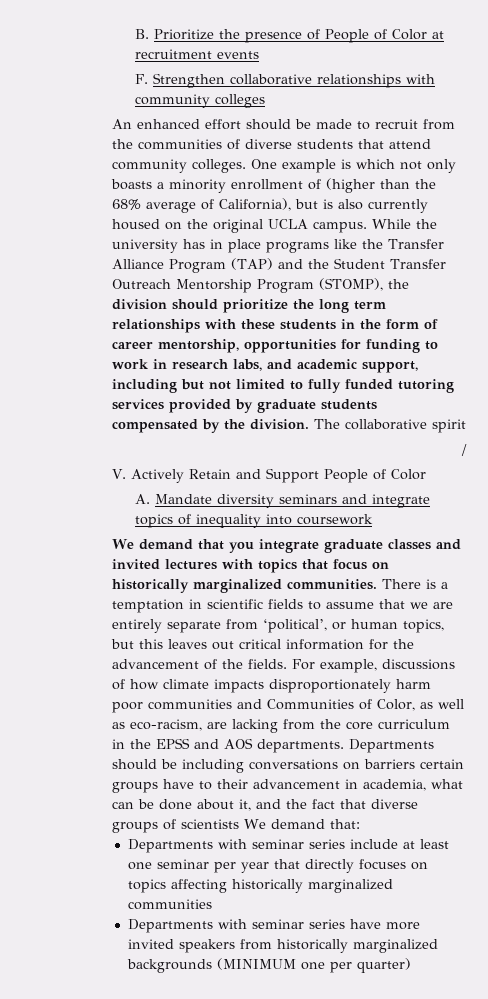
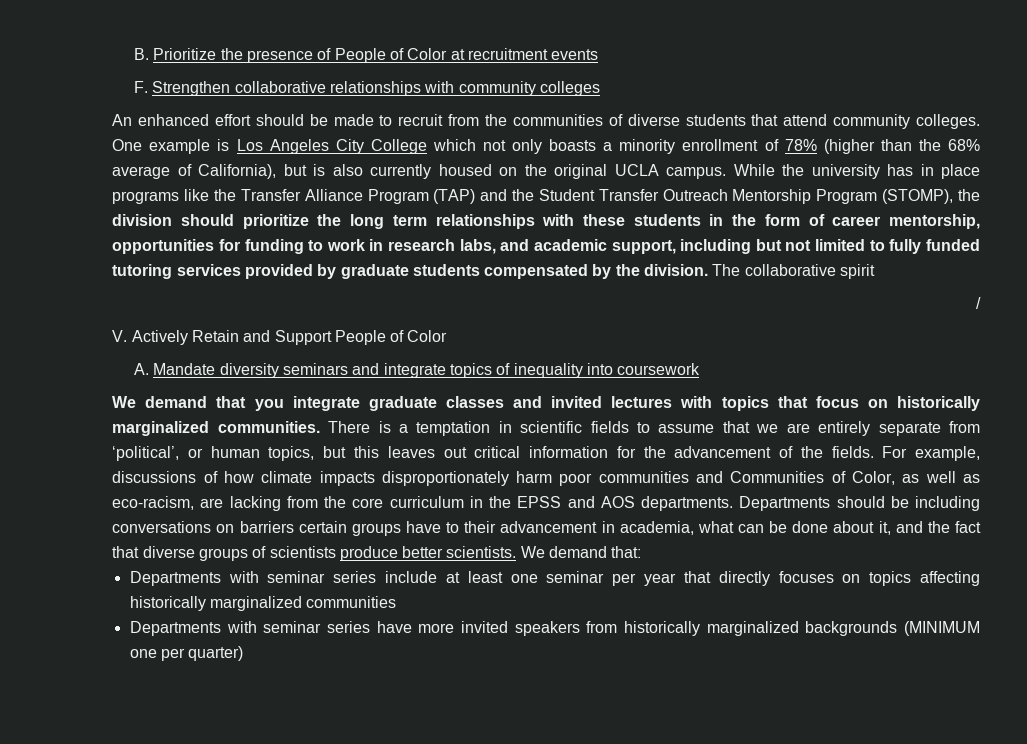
(351, 164) none -> [236,139,427,154] Los Angeles City College
(321, 184) none -> [784,139,817,151] 78%
(239, 824) none -> [339,546,517,561] produce better scientists.

